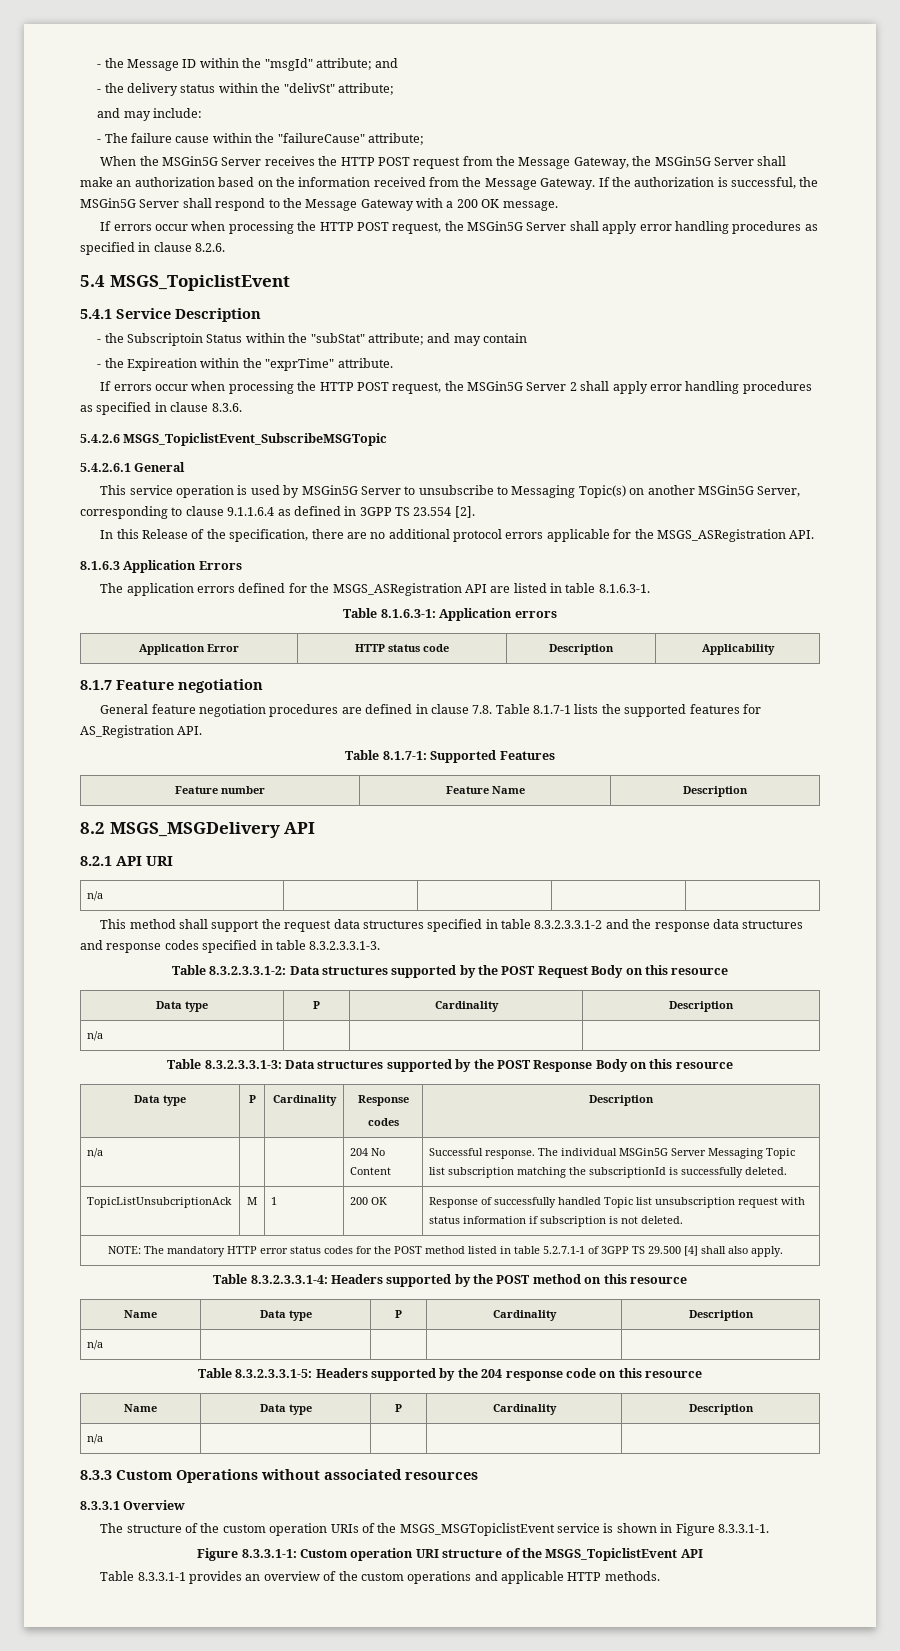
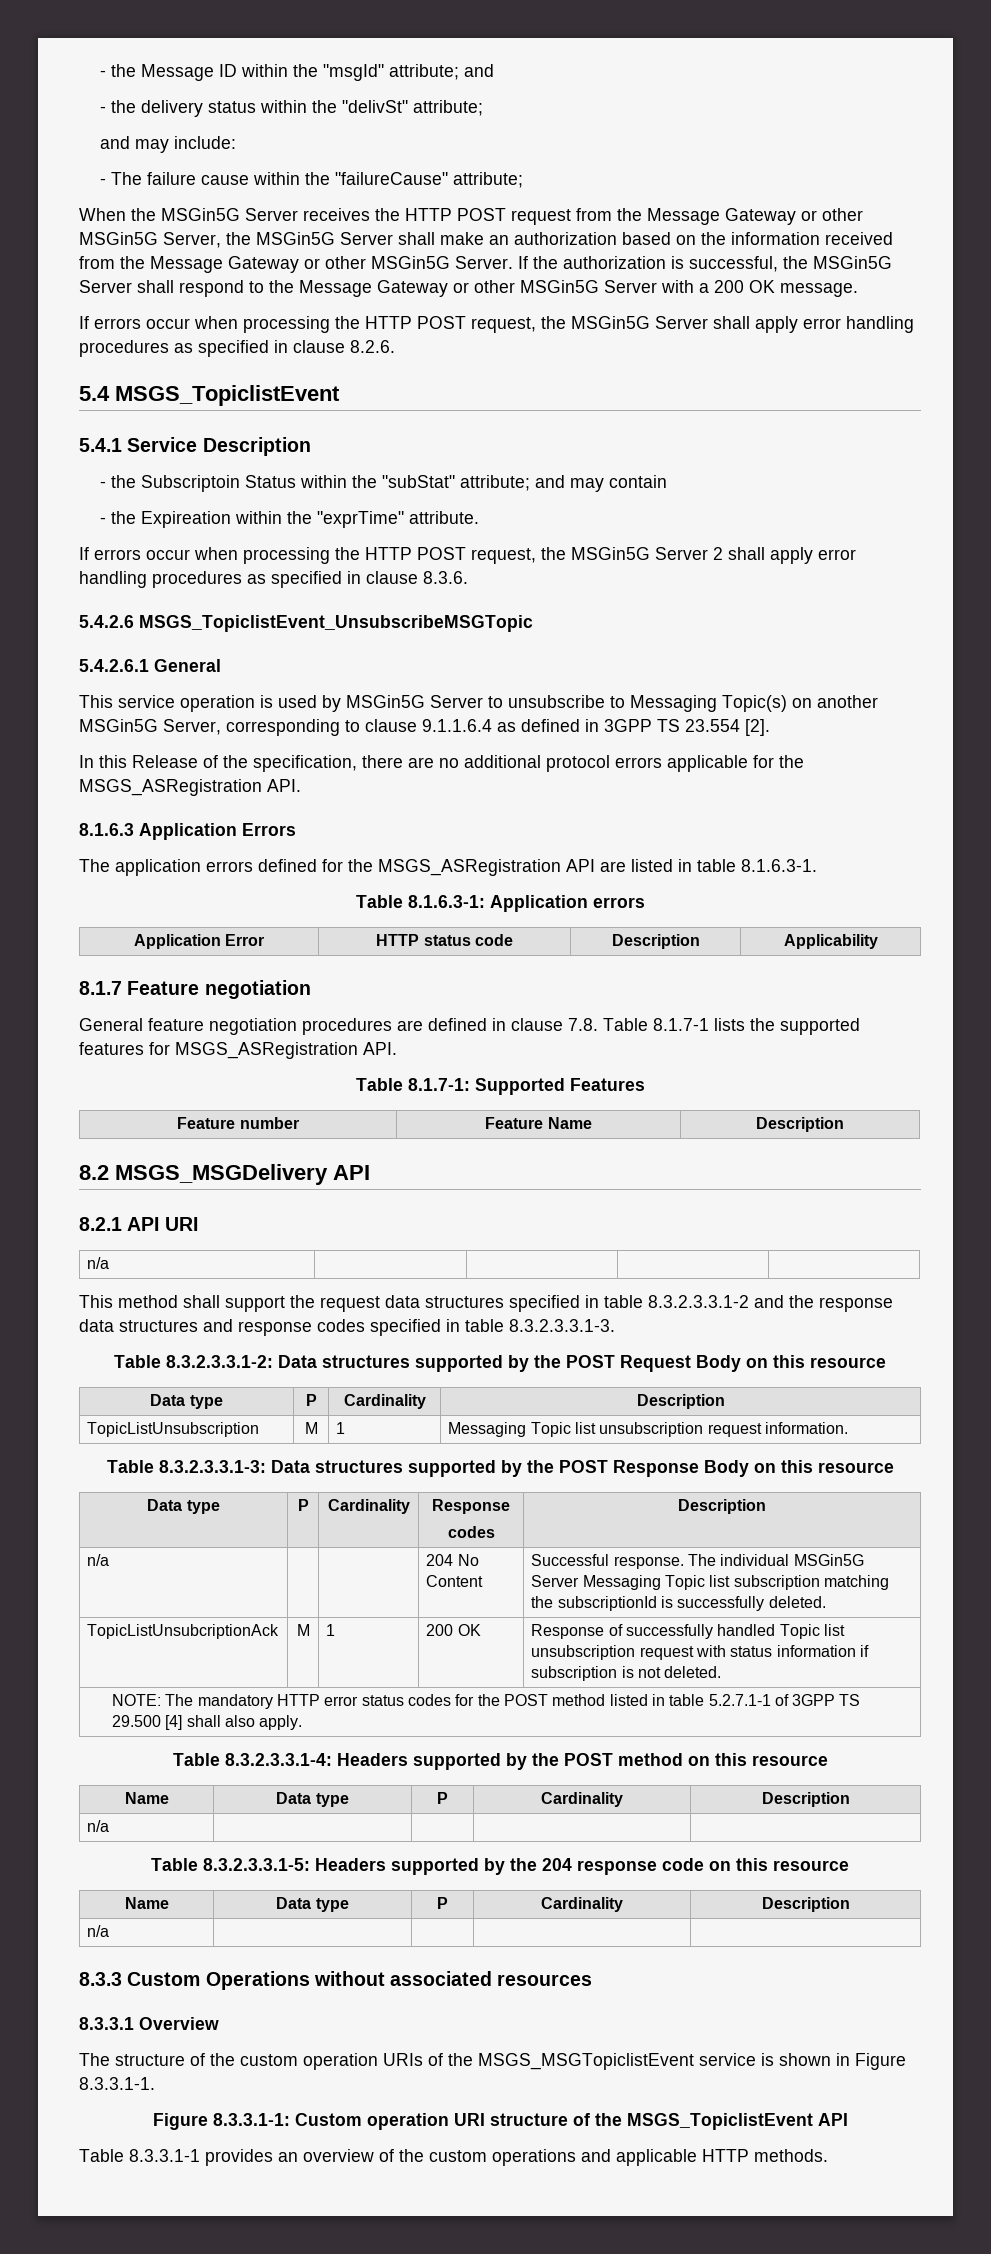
[573,157,629,169] Gateway, -> [725,208,863,225] [79,232,221,248] Gateway or other MSGin5G Server,
[540,178,596,190] Gateway. -> [228,256,513,273] Gateway or other MSGin5G Server.
(414, 205) none -> [453,280,657,293] or other MSGin5G Server
[123,433,388,446] MSGS_TopiclistEvent_SubscribeMSGTopic -> [139,615,533,632] MSGS_TopiclistEvent_UnsubscribeMSGTopic
[80,725,174,738] AS_Registration -> [175,1042,358,1059] MSGS_ASRegistration
[87,1031,104,1041] n/a | | | -> [87,1422,260,1437] [304,1422,318,1434] [336,1422,346,1434] [448,1422,848,1437] TopicListUnsubscription | M | 1 | Messaging Topic list unsubscription request information.

